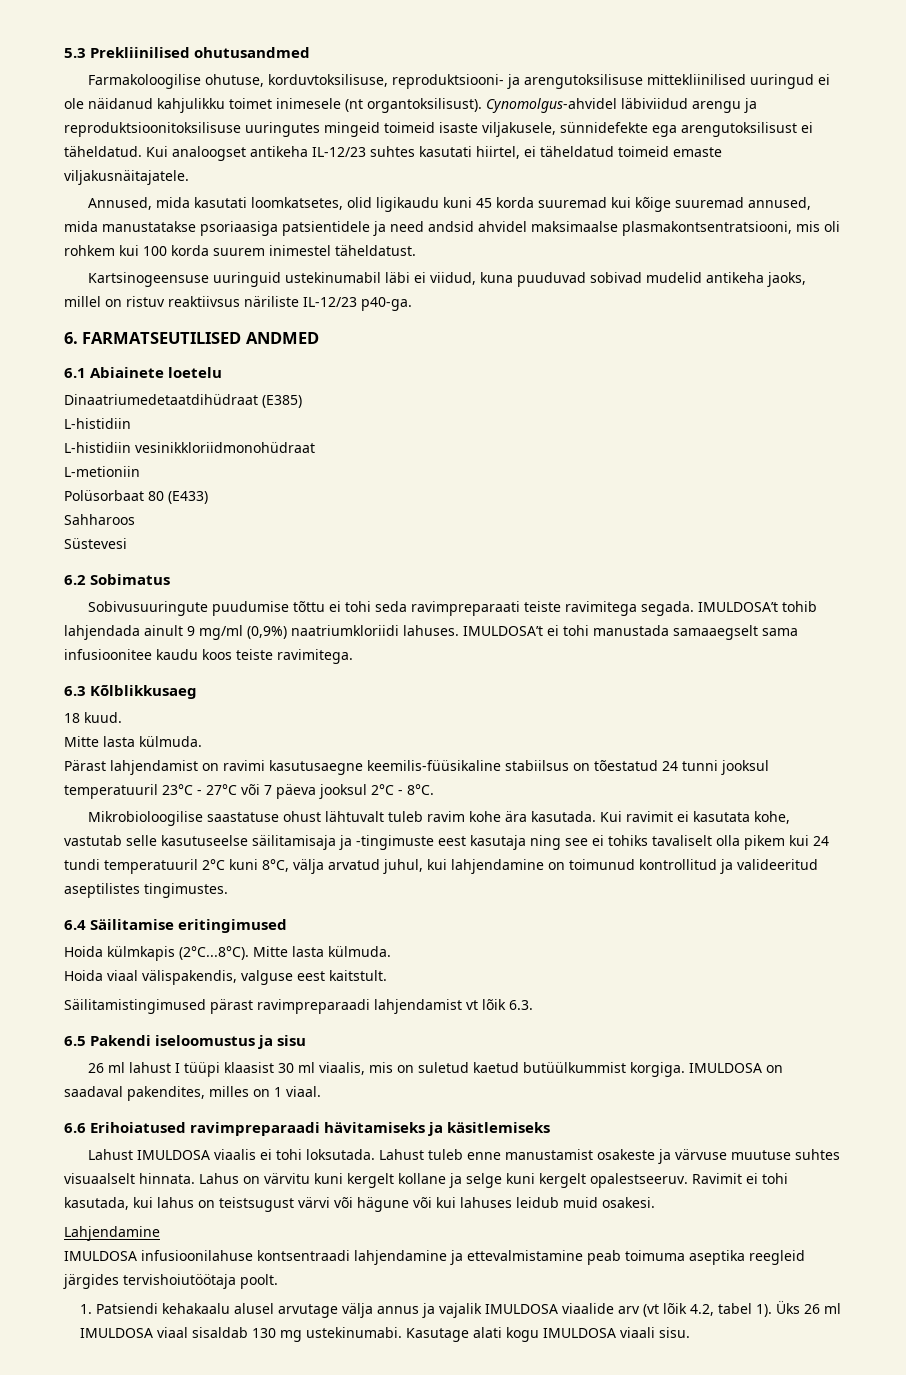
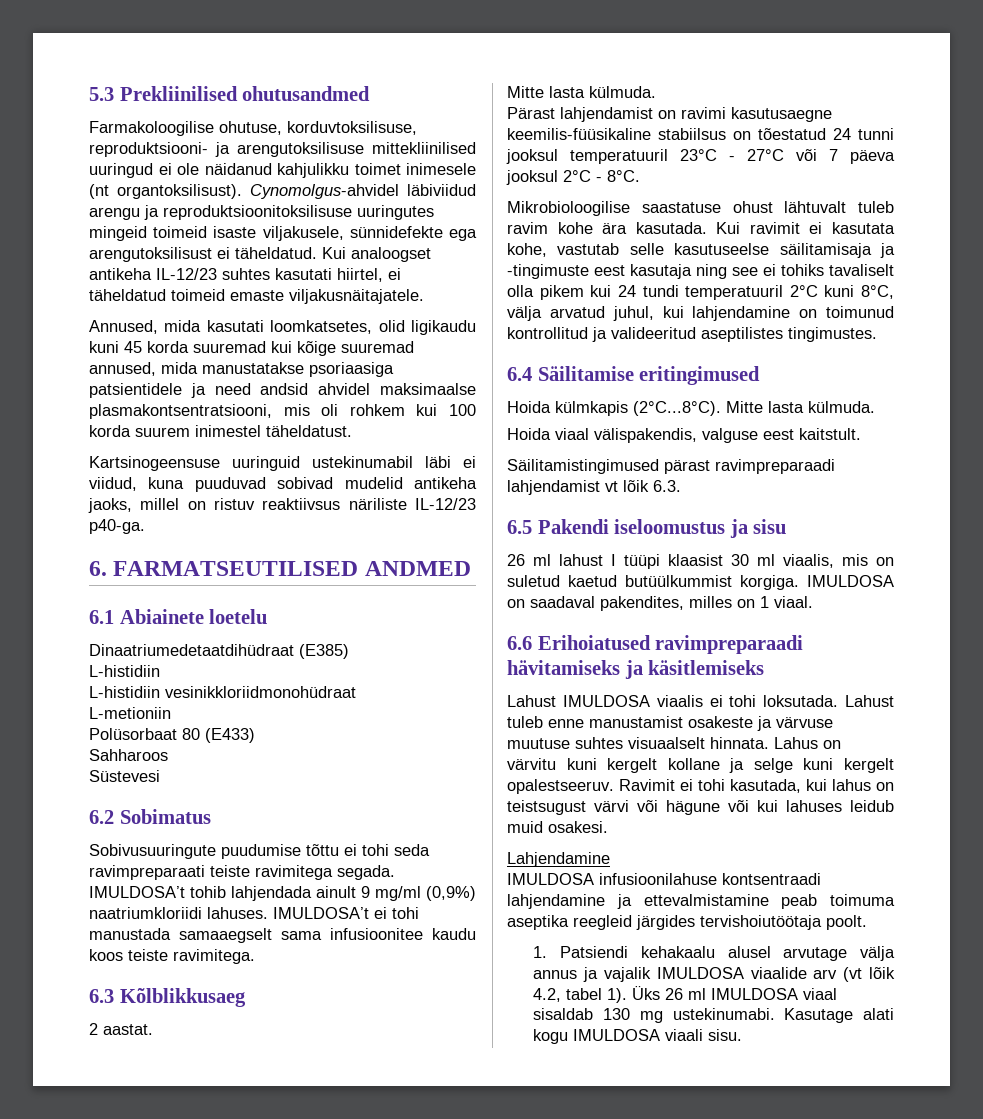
[64,712,122,723] 18 kuud. -> [89,1023,153,1035] 2 aastat.

